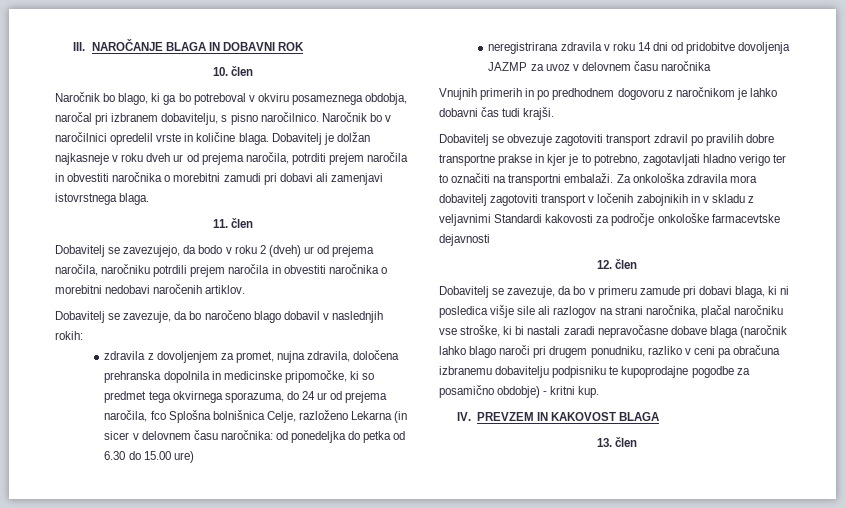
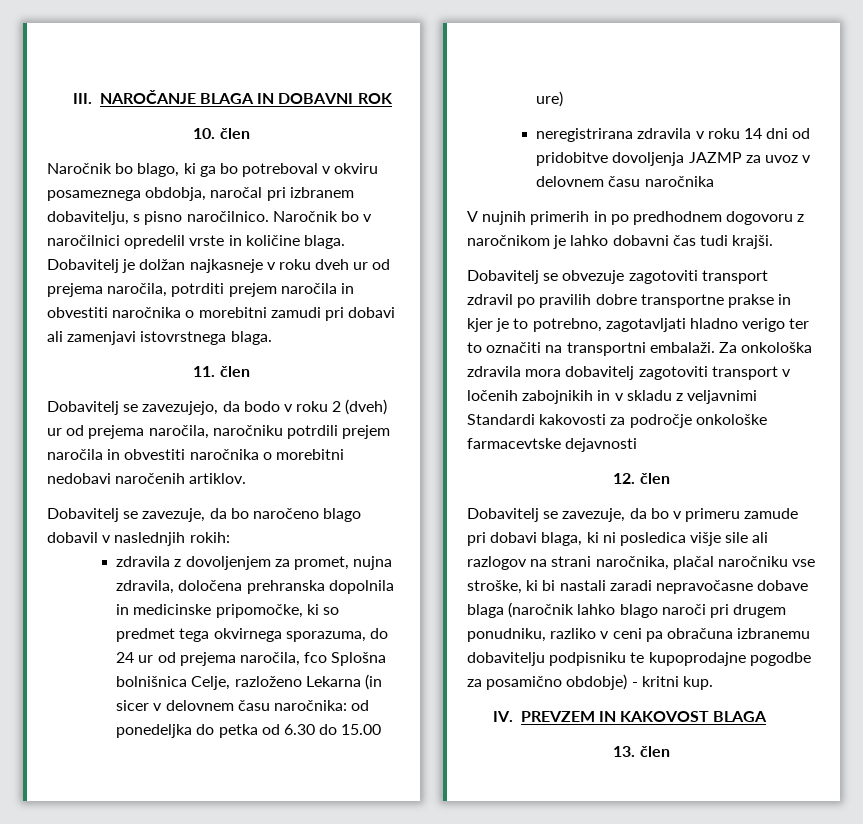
[439,88,477,100] Vnujnih -> [467,211,527,225] V nujnih

